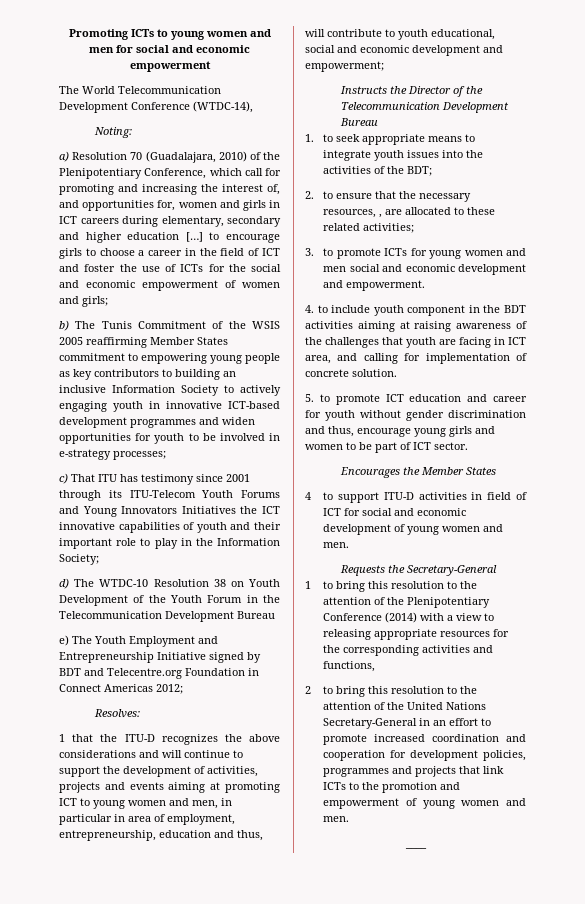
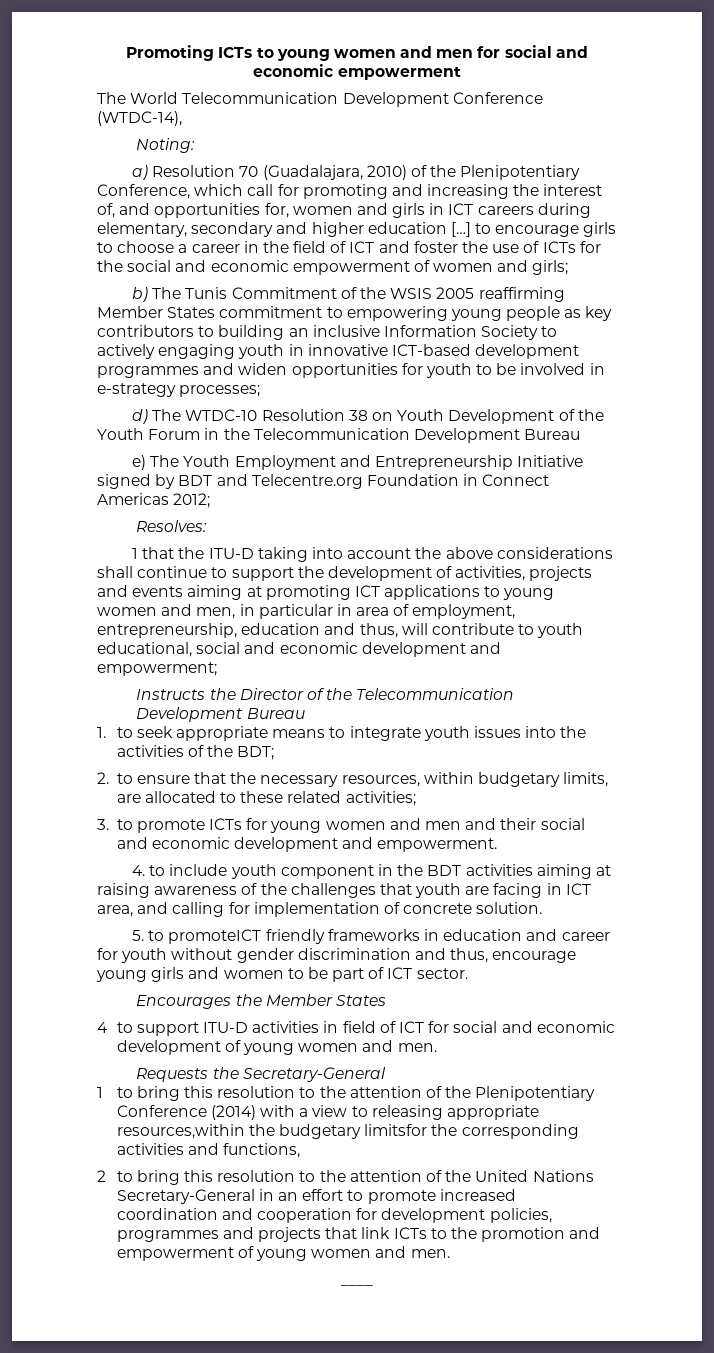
[59,473,250,485] [59,490,280,501] [59,506,280,517] [59,522,281,533] [59,538,280,549] [59,554,99,565] // c) That ITU has testimony since 2001 through its ITU-Telecom Youth Forums and Young Innovators Initiatives the ICT innovative capabilities of youth and their important role to play in the Information Society; -> (261, 391) none
[161,734,218,745] recognizes -> [257,547,412,562] taking into account
[139,750,182,758] and will -> [97,566,133,578] shall
(77, 802) none -> [384,585,481,600] applications
[379,214,383,218] , -> [423,772,609,787] within budgetary limits,
(347, 269) none -> [465,818,537,830] and their
[335,394,404,405] promote ICT -> [168,929,439,944] promoteICT friendly frameworks in
[440,629,510,637] resources for -> [116,1124,428,1139] resources,within the budgetary limitsfor

